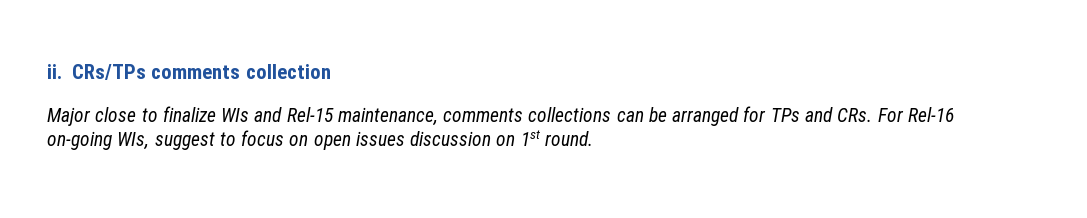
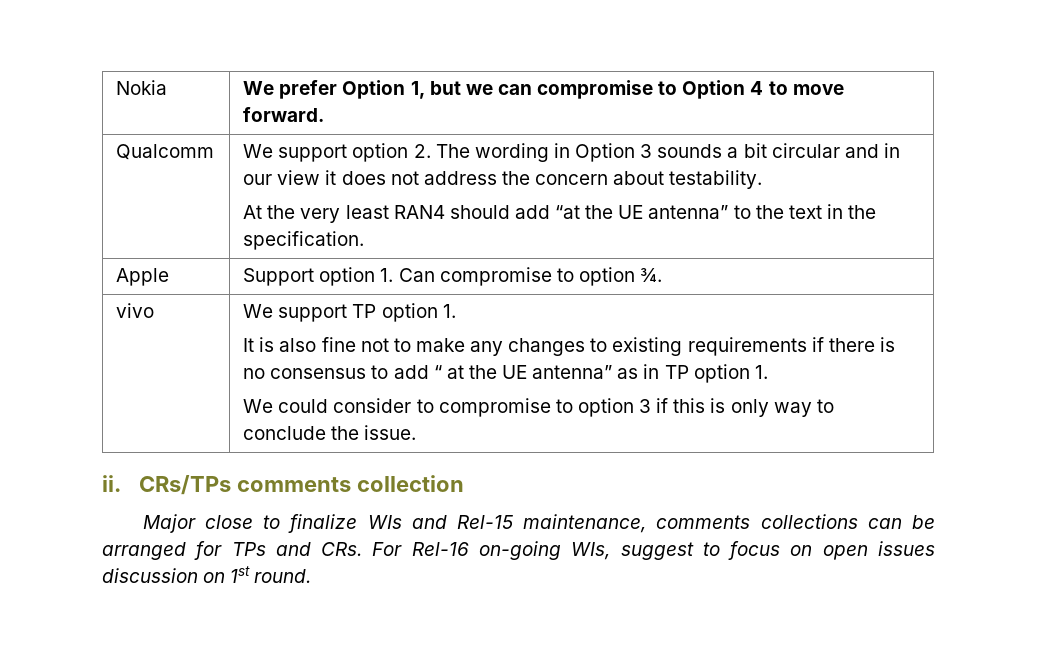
(47, 71) none -> [116,80,168,95] [243,80,844,99] [243,107,325,122] [116,144,215,160] [243,143,901,162] [243,170,763,189] [243,204,877,223] [243,231,365,250] [116,268,170,286] [243,267,663,286] [116,303,155,318] [243,303,456,322] [243,337,896,356] [243,364,768,383] [243,398,834,417] [243,425,417,440] Nokia | We prefer Option 1, but we can compromise to Option 4 to move forward. // Qualcomm | We support option 2. The wording in Option 3 sounds a bit circular and in our view it does not address the concern about testability. // At the very least RAN4 should add “at the UE antenna” to the text in the specification. // Apple | Support option 1. Can compromise to option ¾. // vivo | We support TP option 1. // It is also fine not to make any changes to existing requirements if there is no consensus to add “ at the UE antenna” as in TP option 1. // We could consider to compromise to option 3 if this is only way to conclude the issue. //

